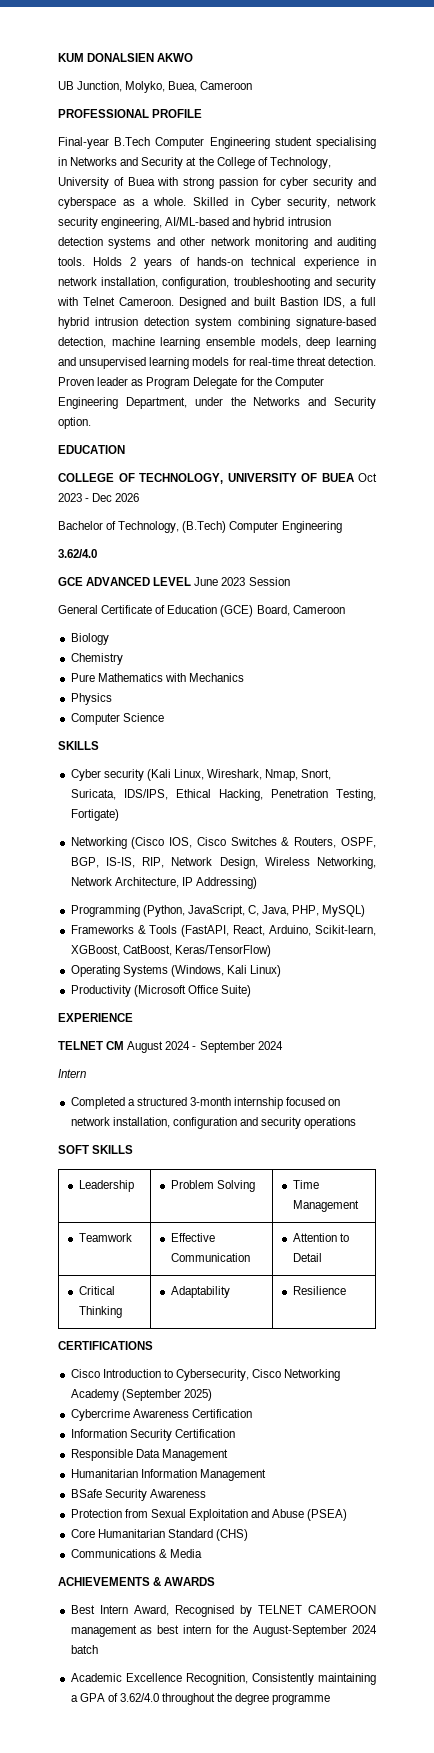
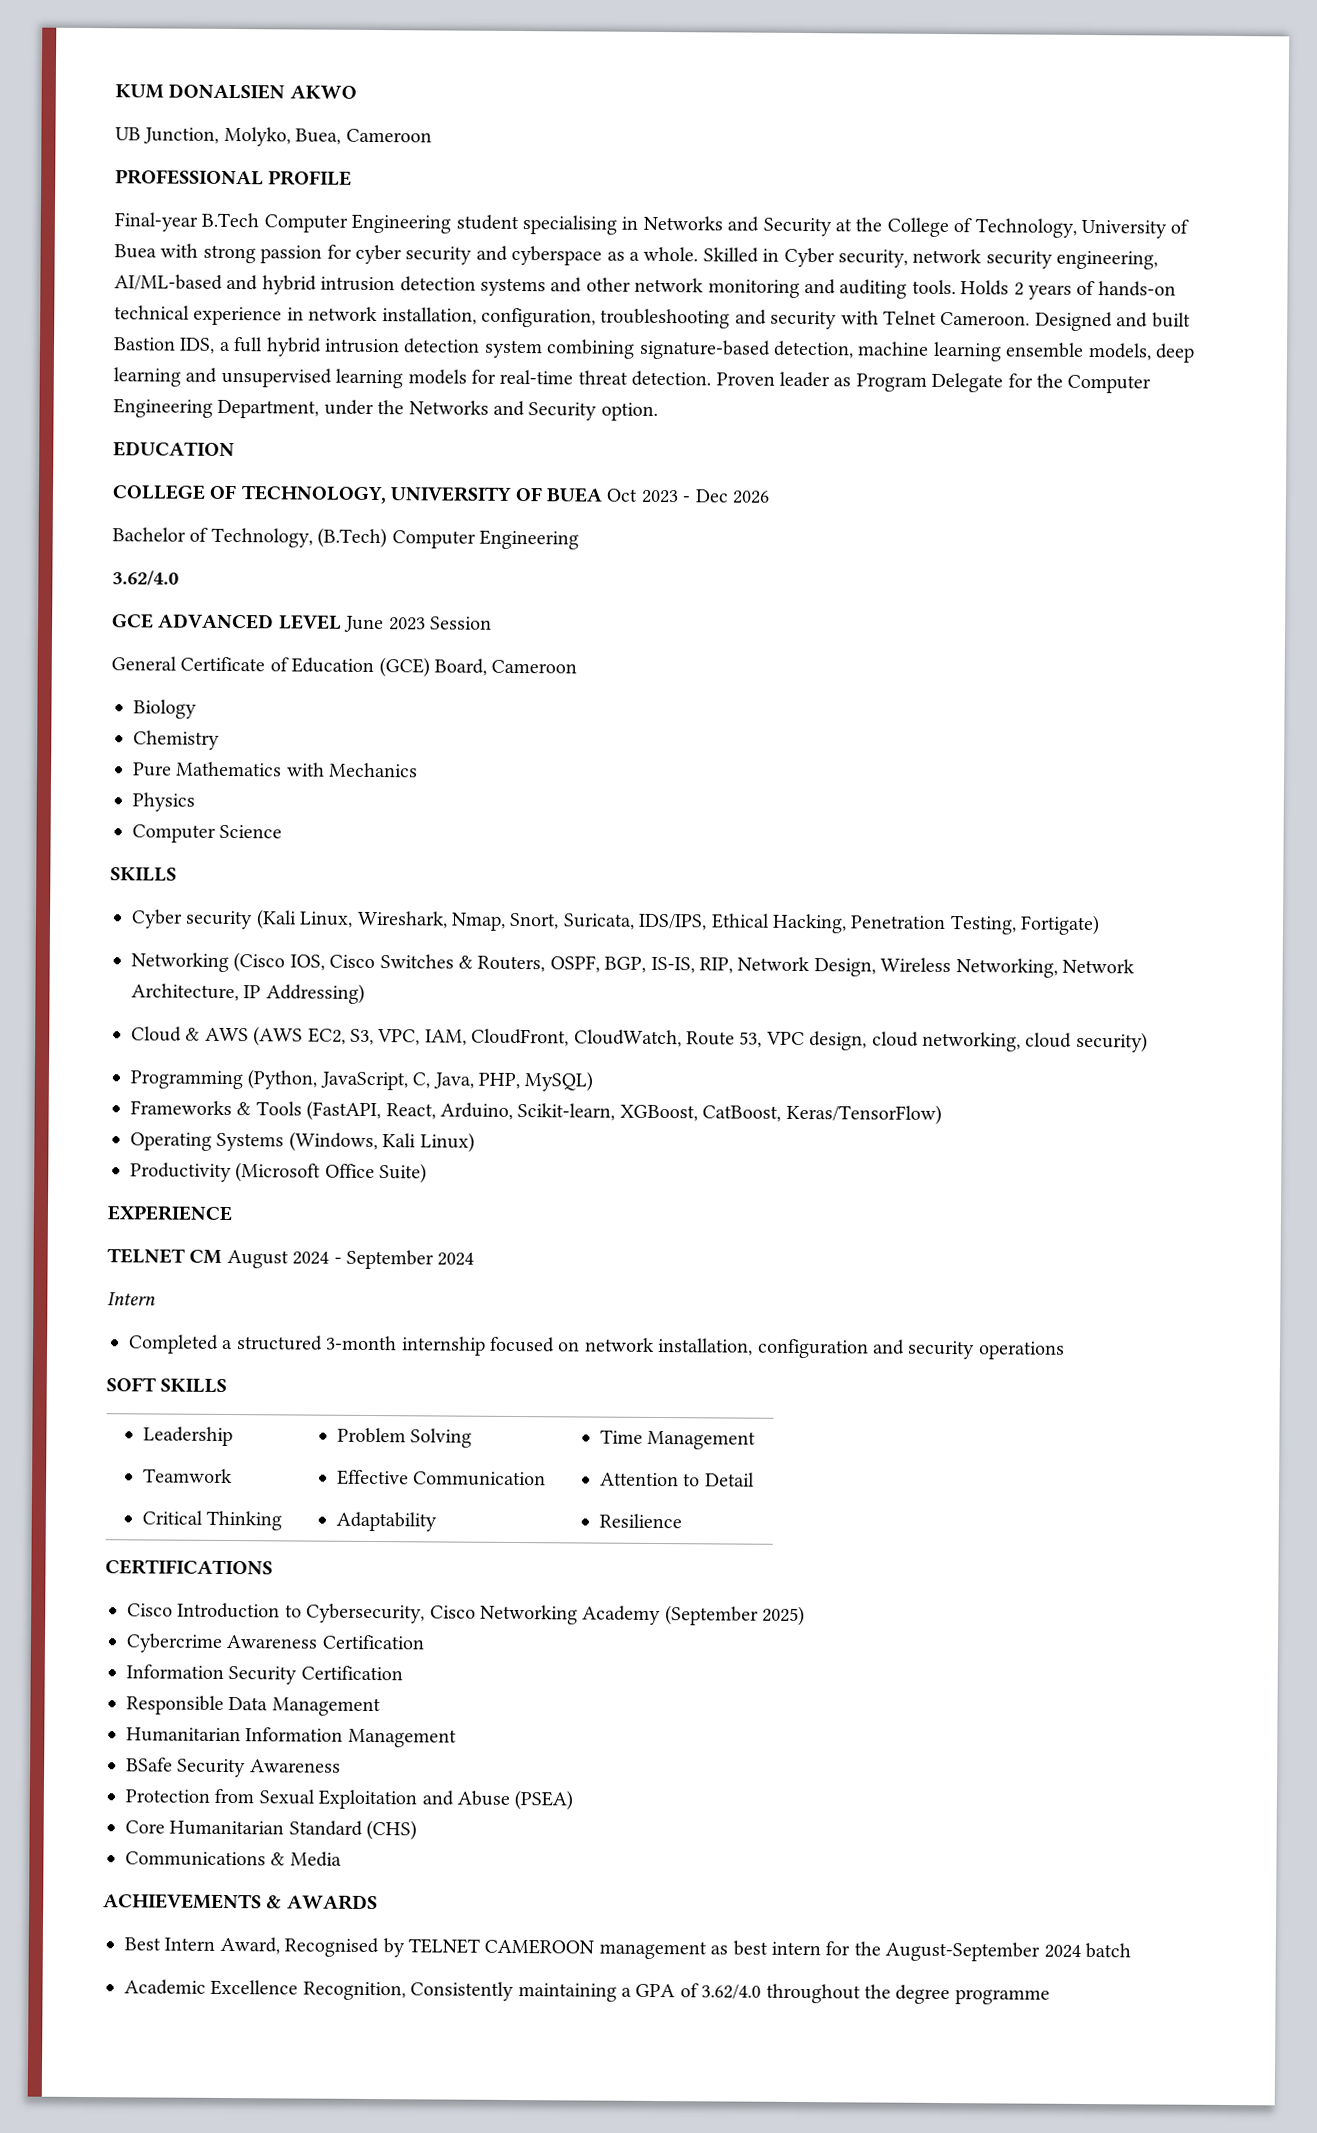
(257, 883) none -> [131,1026,1148,1053] // Cloud & AWS (AWS EC2, S3, VPC, IAM, CloudFront, CloudWatch, Route 53, VPC design, cloud networking, cloud security)

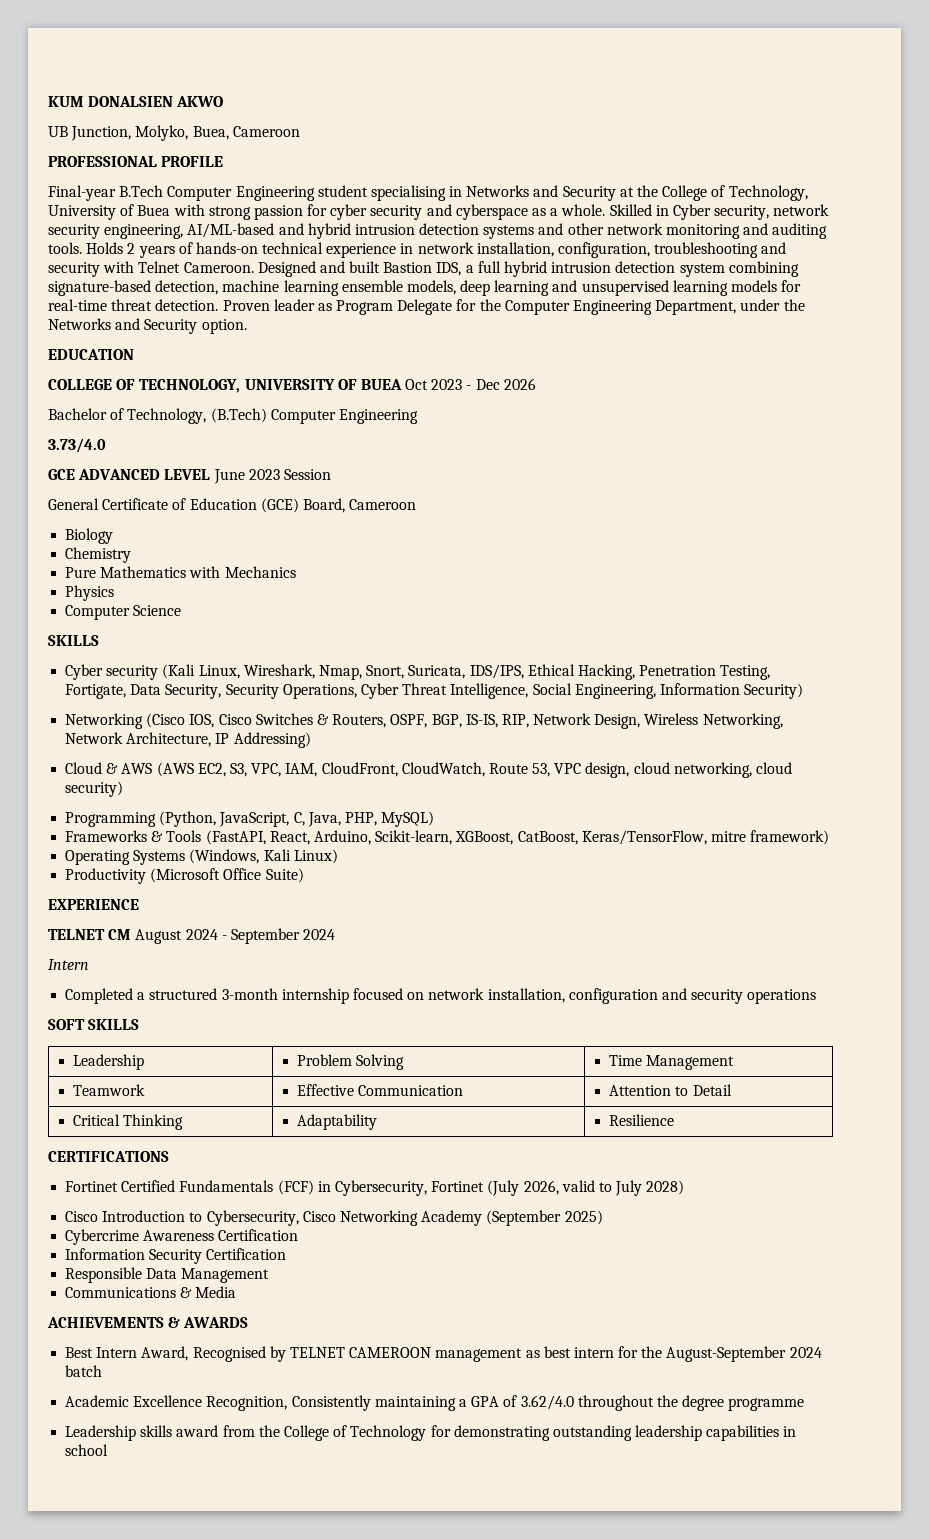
[112,570,179,586] 3.62/4.0 -> [48,438,106,453] 3.73/4.0
[1020,914,1101,936] Fortigate) -> [65,683,804,699] Fortigate, Data Security, Security Operations, Cyber Threat Intelligence, Social Engineering, Information Security)
[785,1103,942,1125] Keras/TensorFlow) -> [581,830,830,845] Keras/TensorFlow, mitre framework)
(273, 1567) none -> [65,1180,685,1196] // Fortinet Certified Fundamentals (FCF) in Cybersecurity, Fortinet (July 2026, valid to July 2028)
[126,1727,457,1748] [126,1757,341,1778] [125,1788,574,1811] [125,1819,418,1841] // Humanitarian Information Management // BSafe Security Awareness // Protection from Sexual Exploitation and Abuse (PSEA) // Core Humanitarian Standard (CHS) -> (270, 1275) none
(1050, 1997) none -> [65,1425,797,1441] [65,1444,109,1456] // Leadership skills award from the College of Technology for demonstrating outstanding leadership capabilities in school

